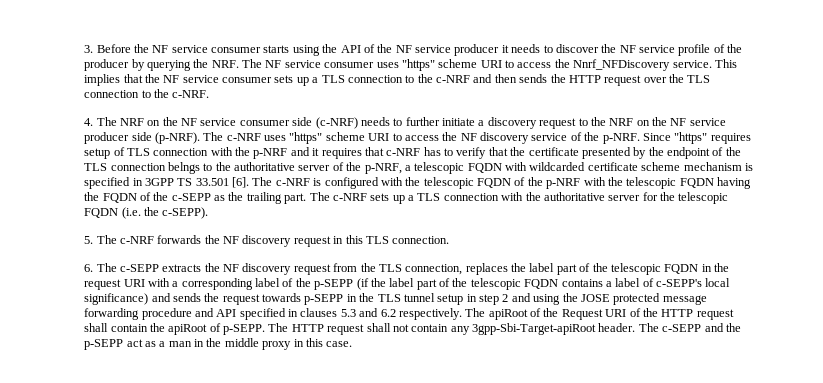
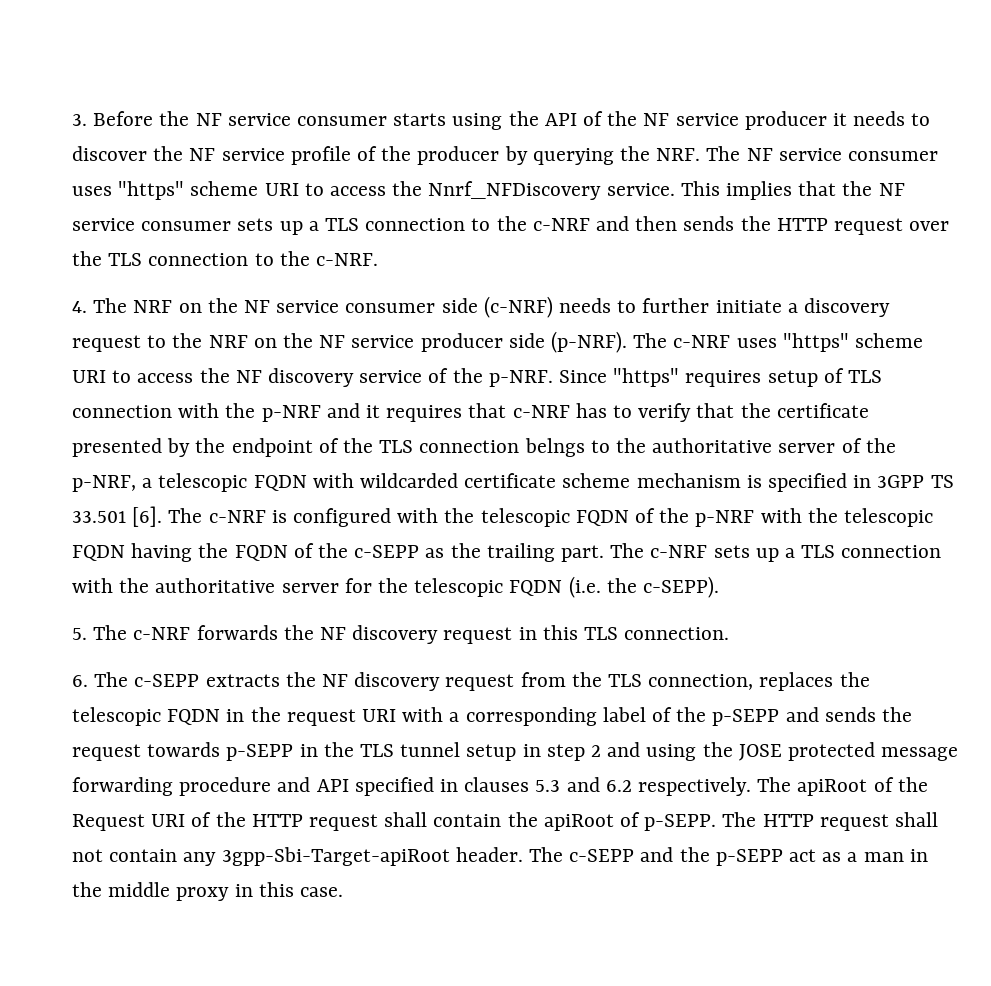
[529,263,608,275] label part of the -> (870, 679) none
[356,278,731,290] [84,293,149,305] (if the label part of the telescopic FQDN contains a label of c-SEPP's local significance) -> (780, 717) none

